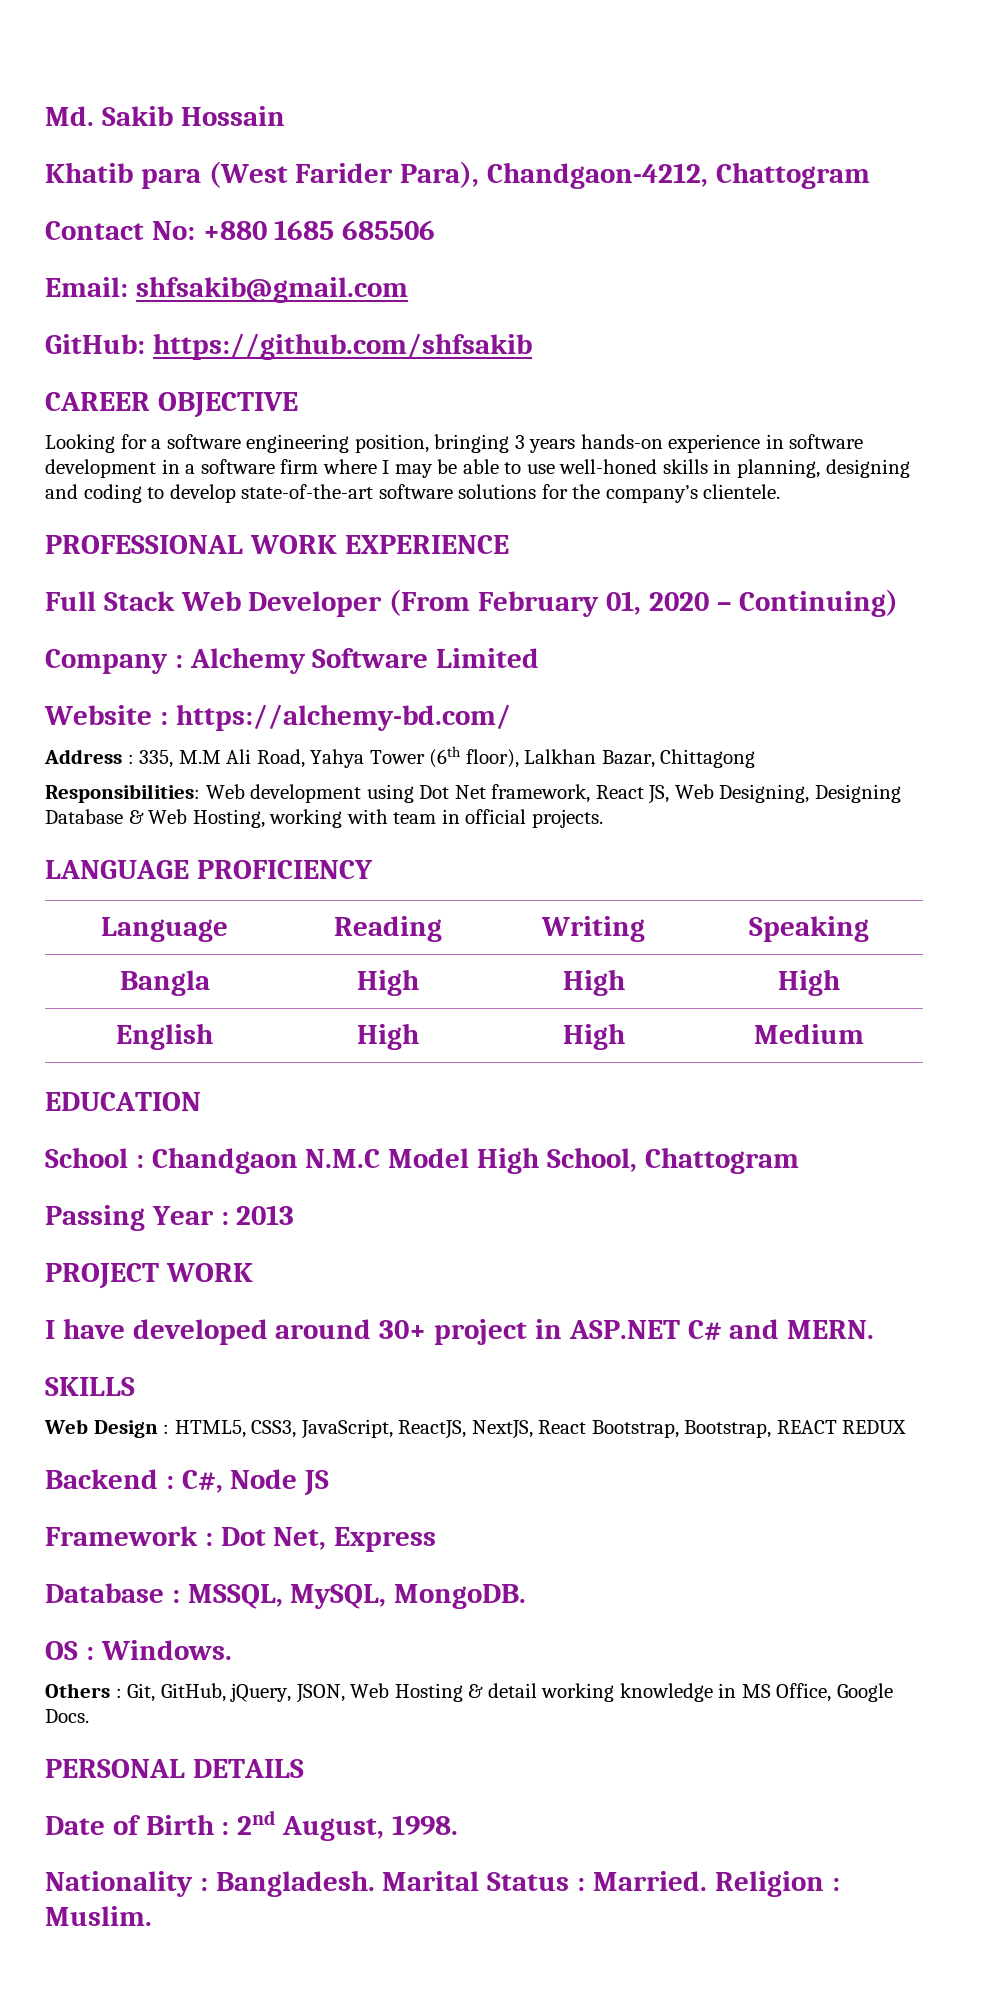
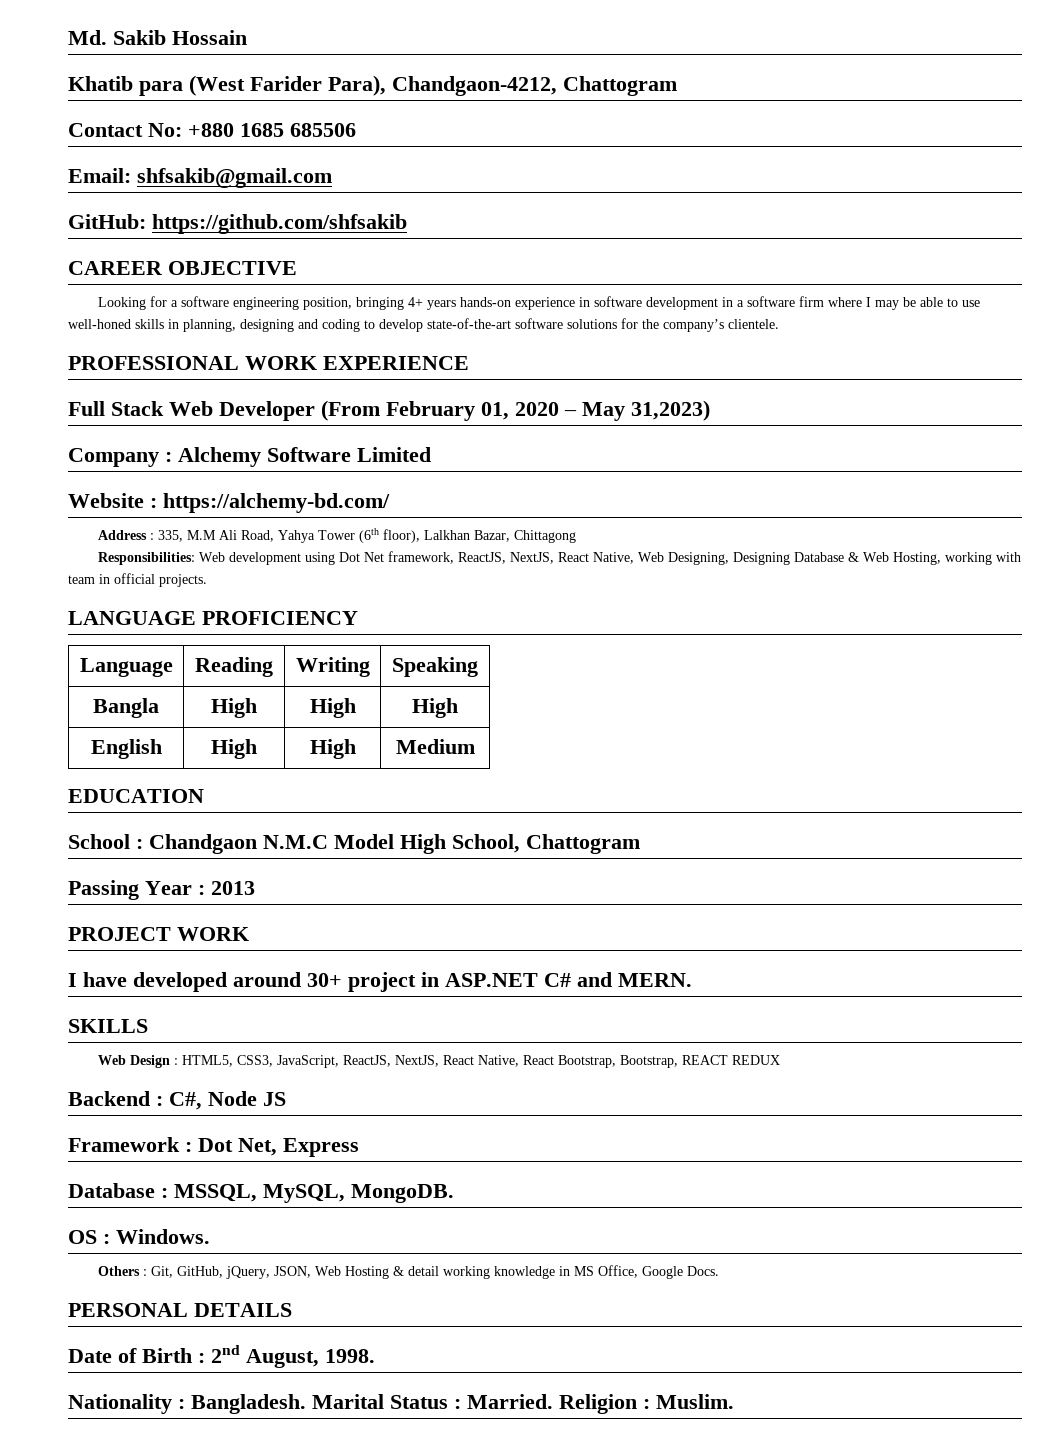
[514,435,525,449] 3 -> [407,297,423,307] 4+
[739,589,899,617] Continuing) -> [582,400,710,421] May 31,2023)
[595,785,670,804] React JS, -> [457,552,634,564] ReactJS, NextJS, React Native,
(587, 1427) none -> [477,1055,554,1067] Native, React

